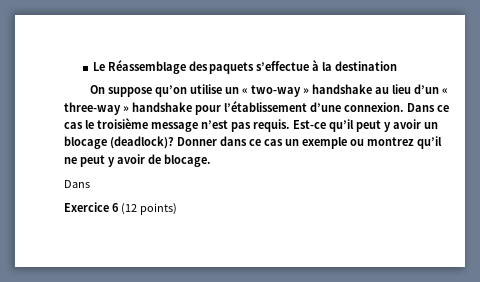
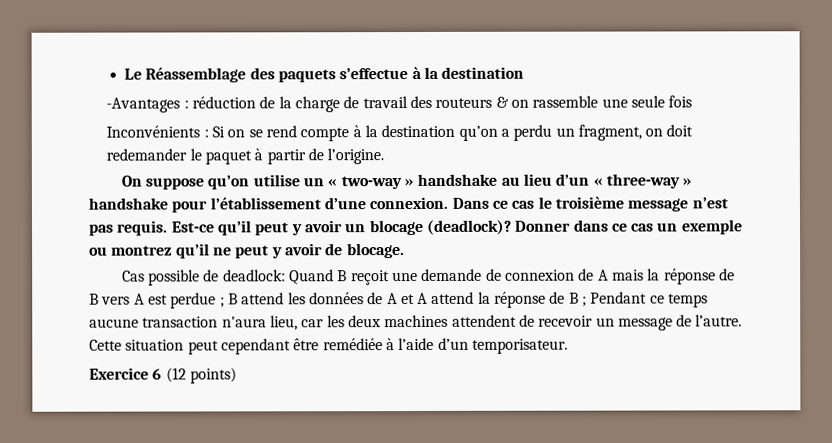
(398, 66) none -> [106,95,693,113] [106,124,694,142] [106,148,385,165] // -Avantages : réduction de la charge de travail des routeurs & on rassemble une seule fois // Inconvénients : Si on se rend compte à la destination qu’on a perdu un fragment, on doit redemander le paquet à partir de l’origine.
[64,180,90,188] Dans -> [121,268,735,286] [89,291,709,309] [89,314,743,331] [89,337,568,355] Cas possible de deadlock: Quand B reçoit une demande de connexion de A mais la réponse de B vers A est perdue ; B attend les données de A et A attend la réponse de B ; Pendant ce temps aucune transaction n'aura lieu, car les deux machines attendent de recevoir un message de l’autre. Cette situation peut cependant être remédiée à l’aide d’un temporisateur.

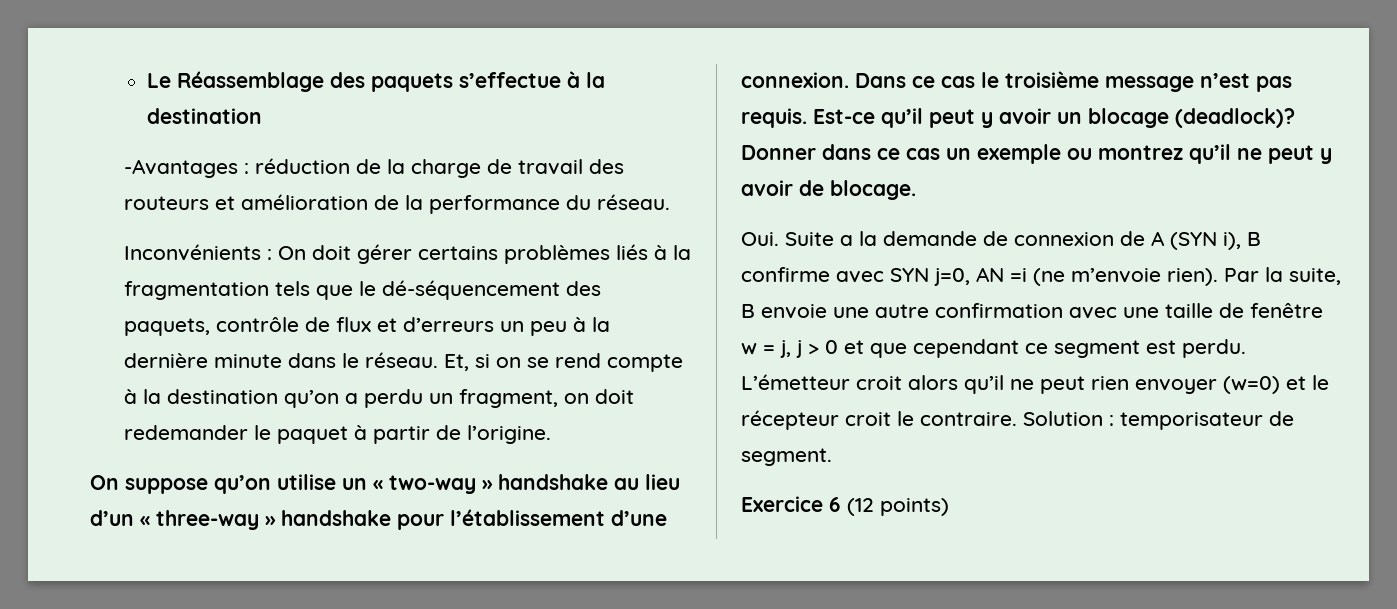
[495,95,693,108] [106,125,225,138] & on rassemble une seule fois // Inconvénients : Si -> [214,194,670,214] [123,244,691,264] [123,280,601,300] [123,317,610,336] [123,352,490,371] et amélioration de la performance du réseau. // Inconvénients : On doit gérer certains problèmes liés à la fragmentation tels que le dé-séquencement des paquets, contrôle de flux et d’erreurs un peu à la dernière minute dans le réseau. Et, si
[121,269,419,286] Cas possible de deadlock: Quand B reçoit une -> [741,231,877,246] Oui. Suite a la
[611,268,735,285] [89,291,709,309] [89,314,743,331] [89,337,568,355] mais la réponse de B vers A est perdue ; B attend les données de A et A attend la réponse de B ; Pendant ce temps aucune transaction n'aura lieu, car les deux machines attendent de recevoir un message de l’autre. Cette situation peut cependant être remédiée à l’aide d’un temporisateur. -> [1170,232,1261,250] [741,267,1341,286] [741,303,1323,319] [741,339,1246,358] [741,374,1329,394] [741,410,1294,430] [741,448,832,466] (SYN i), B confirme avec SYN j=0, AN =i (ne m’envoie rien). Par la suite, B envoie une autre confirmation avec une taille de fenêtre w = j, j > 0 et que cependant ce segment est perdu. L’émetteur croit alors qu’il ne peut rien envoyer (w=0) et le récepteur croit le contraire. Solution : temporisateur de segment.

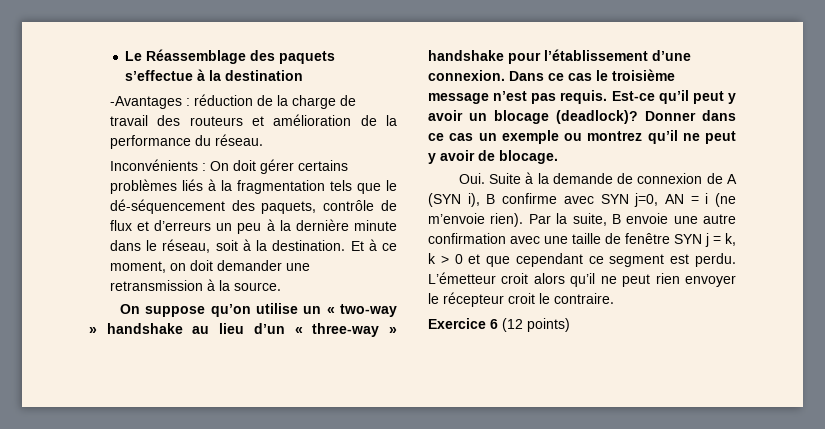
[364,352,683,372] [123,389,634,408] [123,425,551,444] réseau. Et, si on se rend compte à la destination qu’on a perdu un fragment, on doit redemander le paquet à partir de l’origine. -> [162,239,398,253] [109,260,310,273] [109,279,281,291] réseau, soit à la destination. Et à ce moment, on doit demander une retransmission à la source.
[840,235,853,246] a -> [525,172,534,184] à
[1010,268,1027,282] =i -> [690,193,709,204] = i
[741,340,802,358] w = j, j -> [674,233,736,247] [428,253,436,264] SYN j = k, k
[1223,376,1306,394] (w=0) et -> (736, 281) none
[1023,411,1294,430] [741,448,832,466] Solution : temporisateur de segment. -> (614, 298) none

